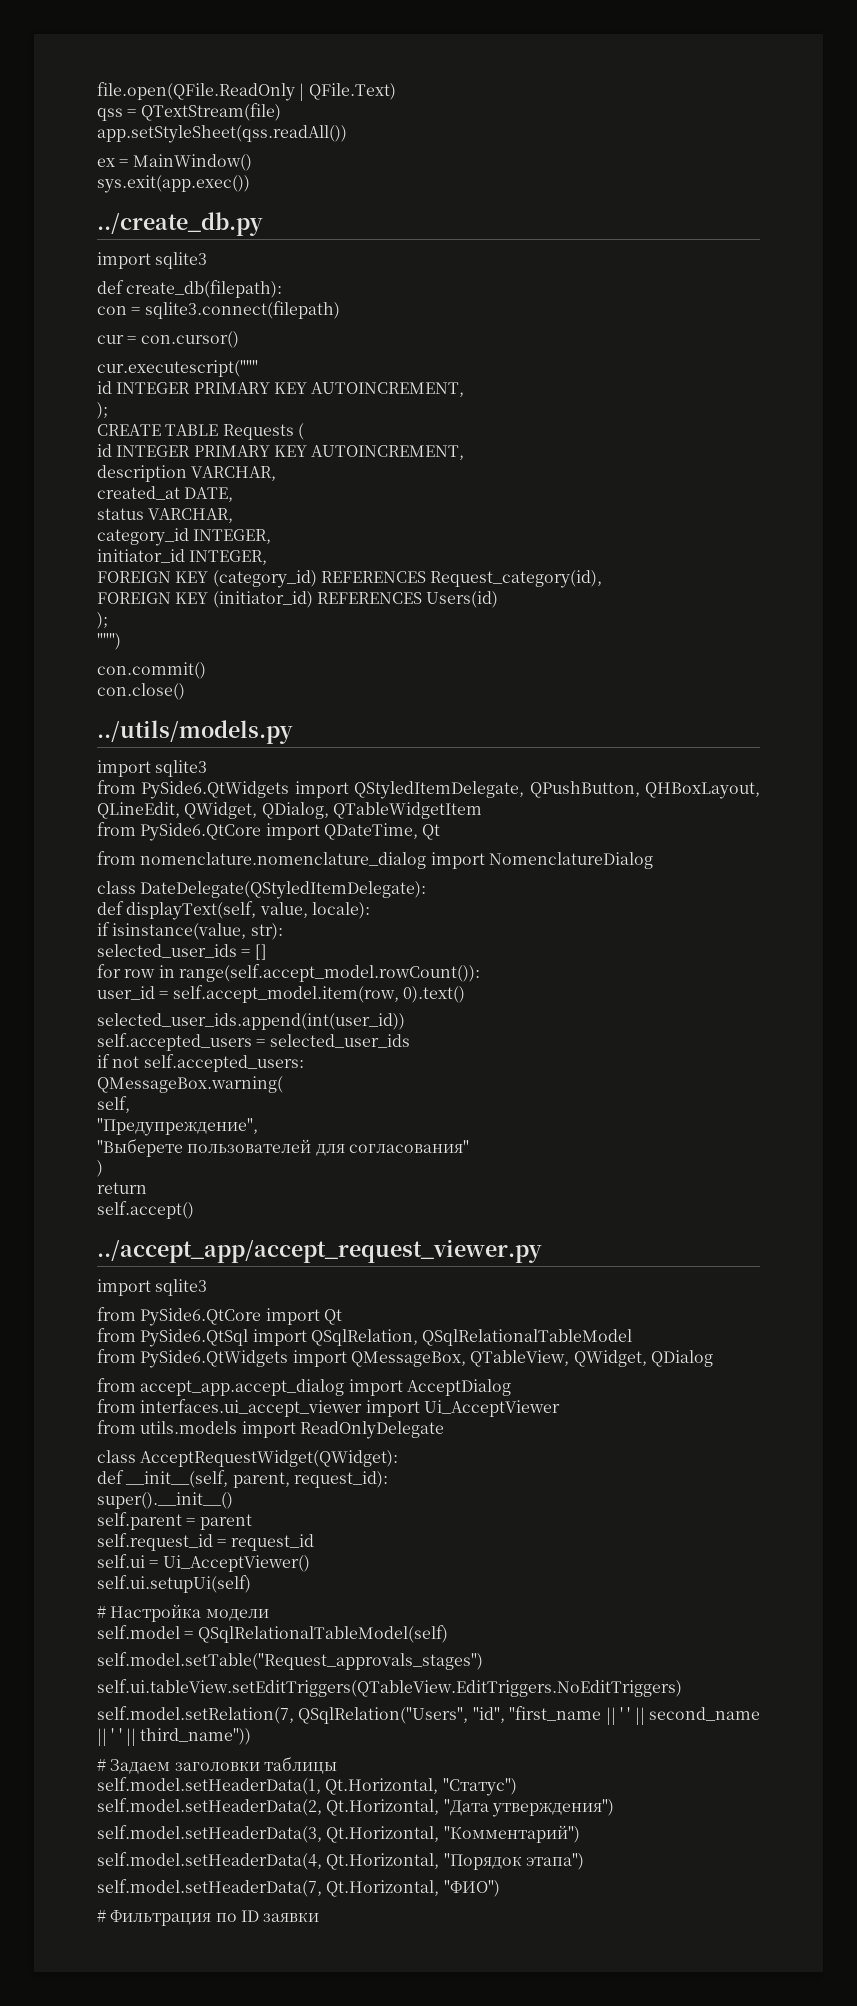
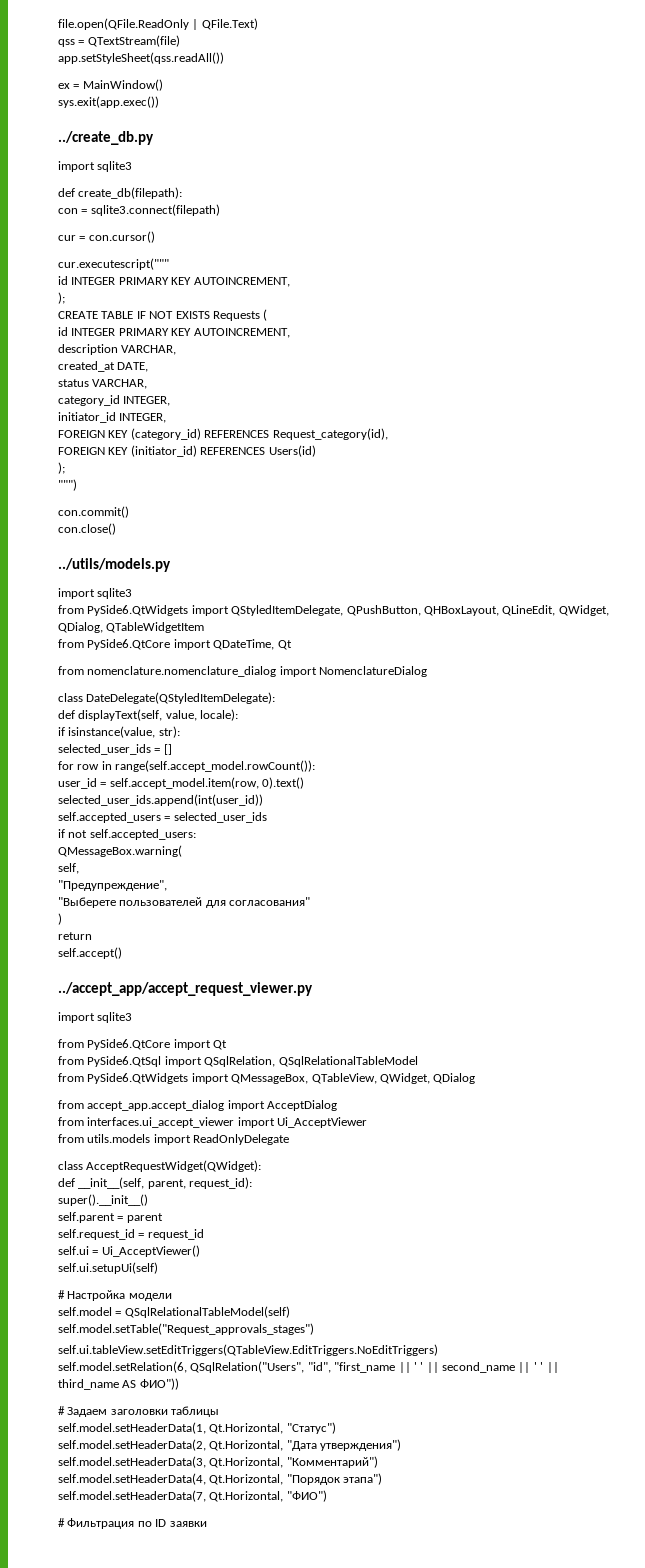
(219, 430) none -> [136,311,210,319] IF NOT EXISTS
[97,1706,294,1724] self.model.setRelation(7, -> [58,1361,187,1373] self.model.setRelation(6,
[140,1728,252,1745] third_name")) -> [58,1378,179,1390] third_name AS ФИО"))

